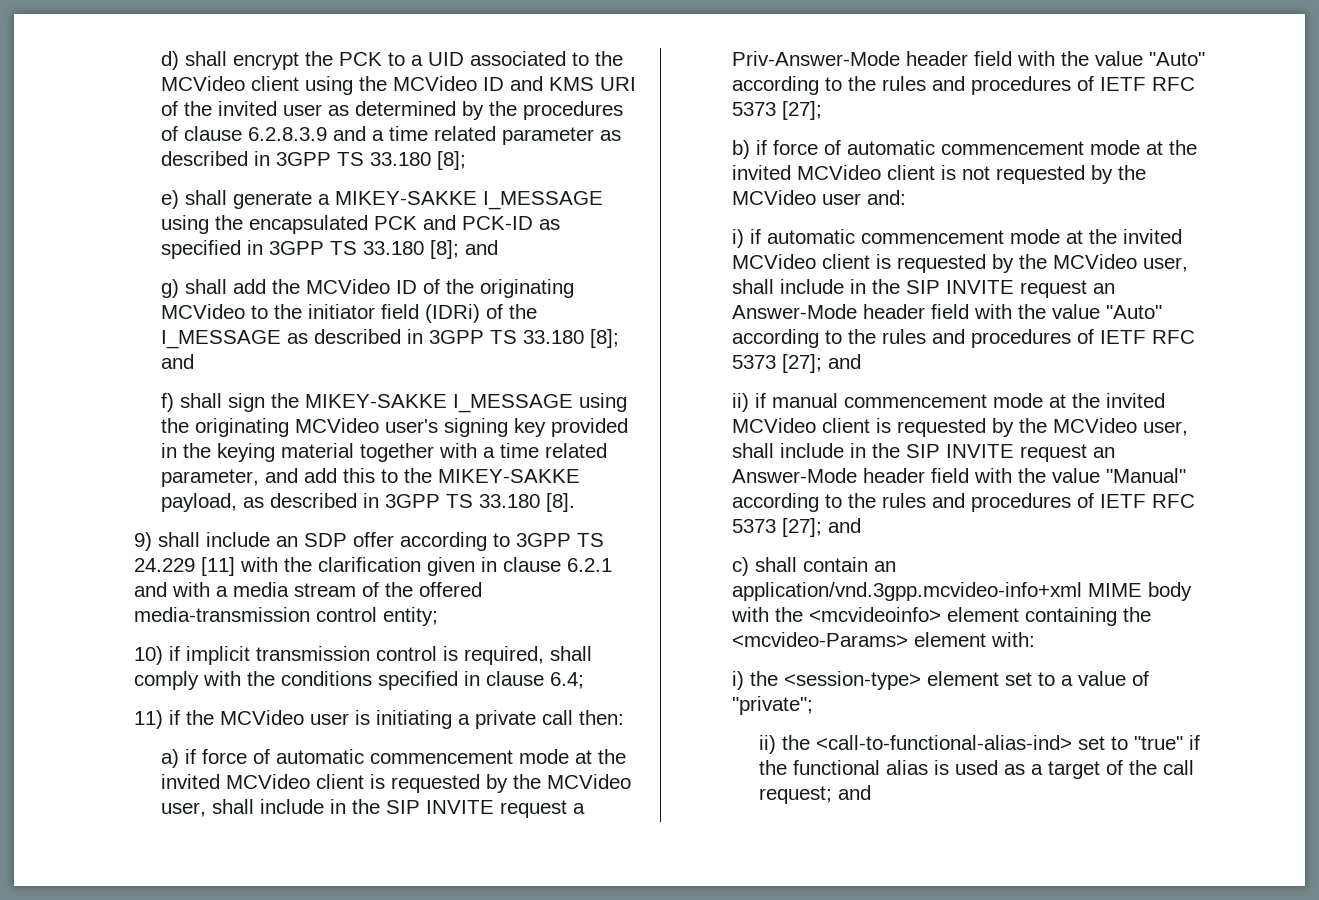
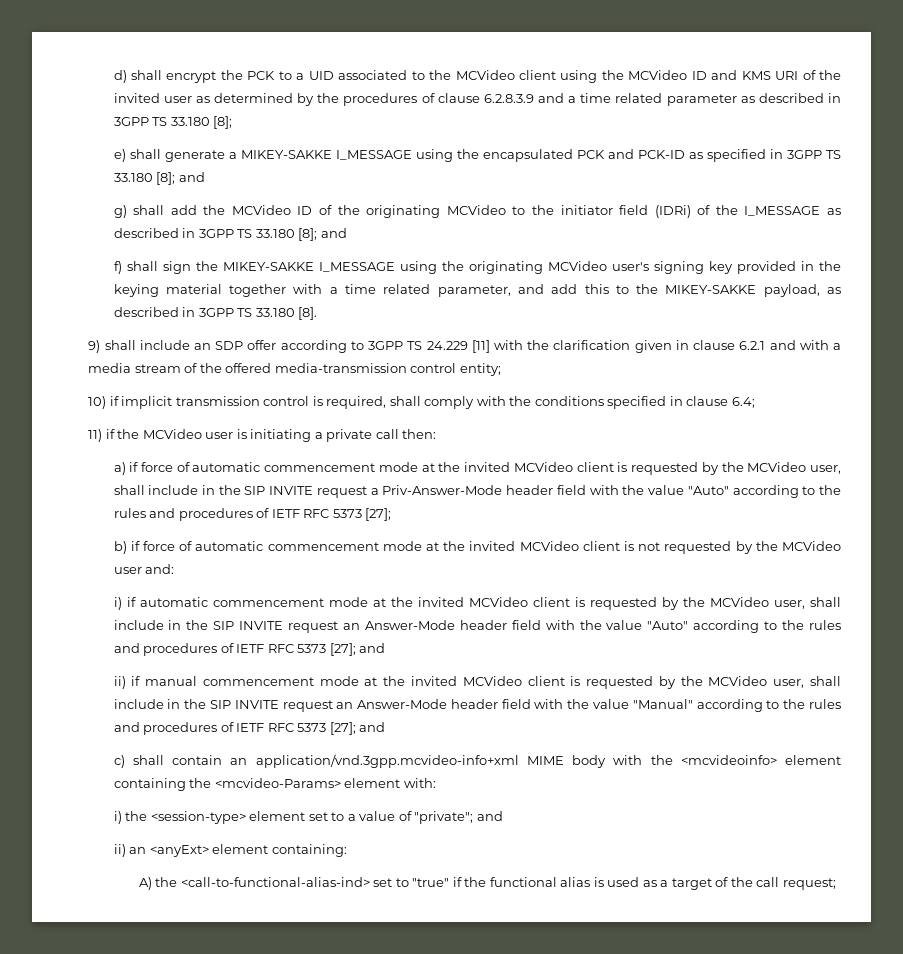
[758,735,776,754] // ii) -> [476,811,503,821] [113,844,347,857] [138,877,152,890] and // ii) an <anyExt> element containing: // A)
[837,785,871,800] and -> (836, 884) none

